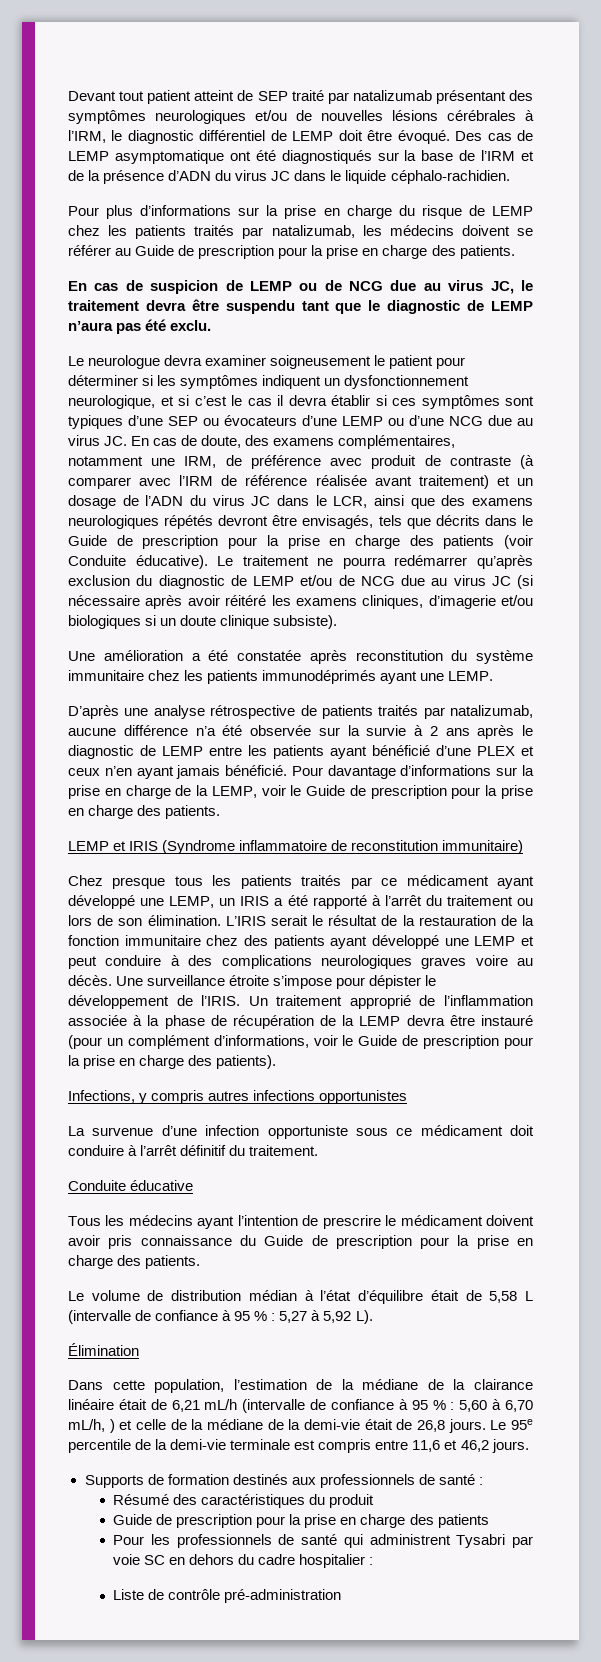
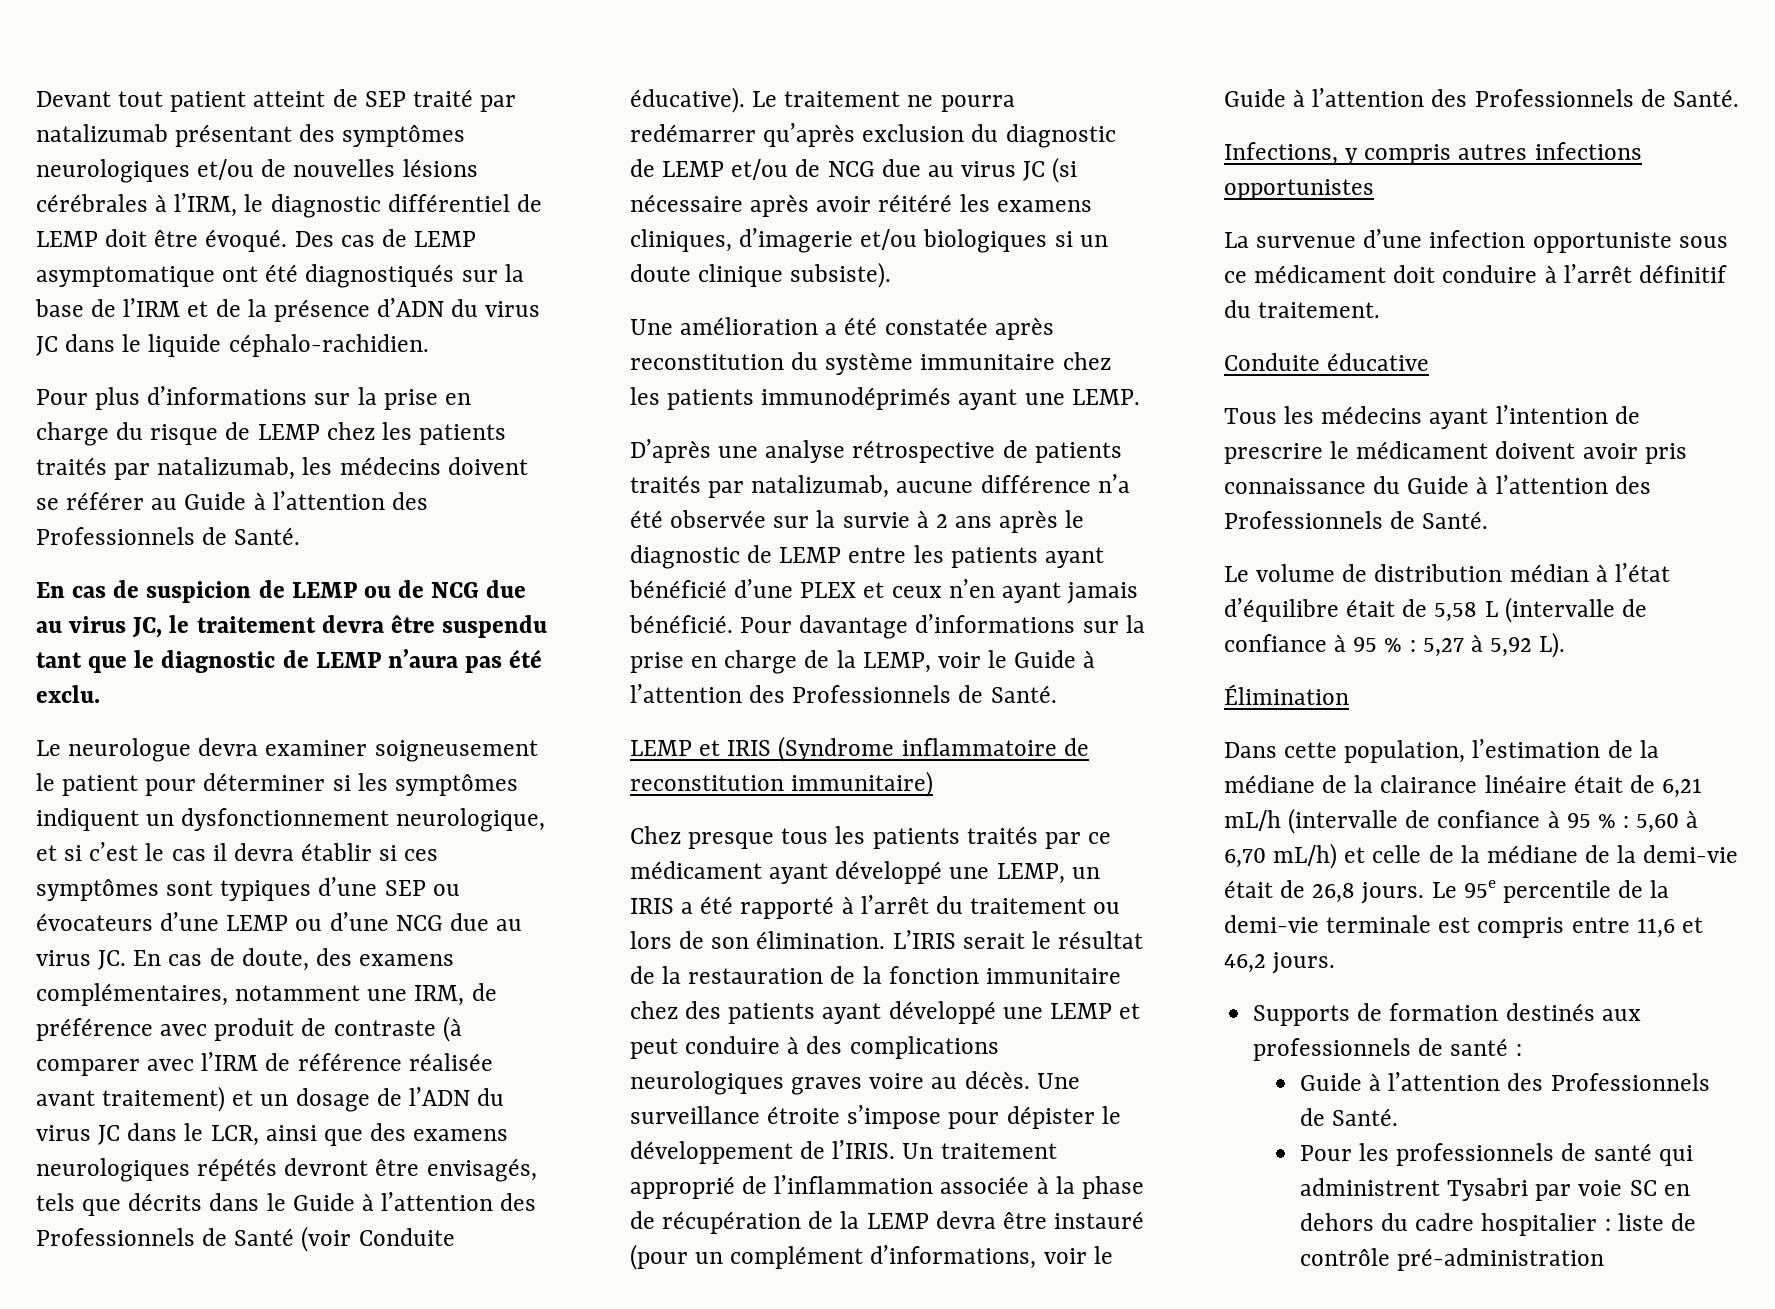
[178,245,515,259] de prescription pour la prise en charge des patients. -> [253,491,428,510] [36,527,301,545] à l’attention des Professionnels de Santé.
[116,535,495,549] de prescription pour la prise en charge des patients -> [361,1192,537,1211] [36,1228,295,1246] à l’attention des Professionnels de Santé
[349,785,533,799] [68,805,221,819] de prescription pour la prise en charge des patients. -> [1083,650,1096,668] [630,684,1057,703] à l’attention des Professionnels de Santé.
[402,1035,534,1049] [68,1055,277,1069] de prescription pour la prise en charge des patients). -> [1293,88,1739,107] à l’attention des Professionnels de Santé.
[311,1235,533,1249] [68,1255,201,1269] de prescription pour la prise en charge des patients. -> [1476,475,1651,494] [1224,511,1489,529] à l’attention des Professionnels de Santé.
[68,1419,115,1433] mL/h, ) -> [1273,843,1338,869] mL/h)
[113,1494,375,1508] [113,1514,489,1528] Résumé des caractéristiques du produit // Guide de prescription pour la prise en charge des patients -> [1299,1072,1710,1091] [1299,1108,1399,1126] Guide à l’attention des Professionnels de Santé.
[113,1589,145,1600] // Liste -> [1617,1213,1664,1231] liste

